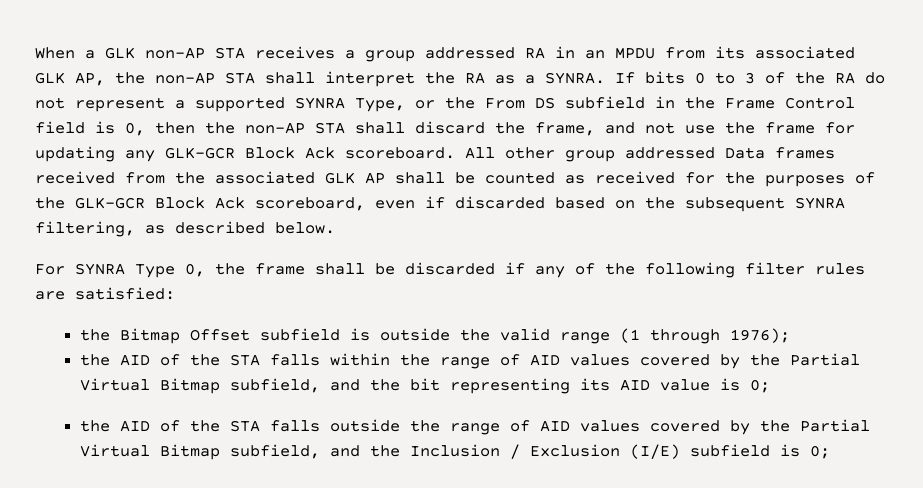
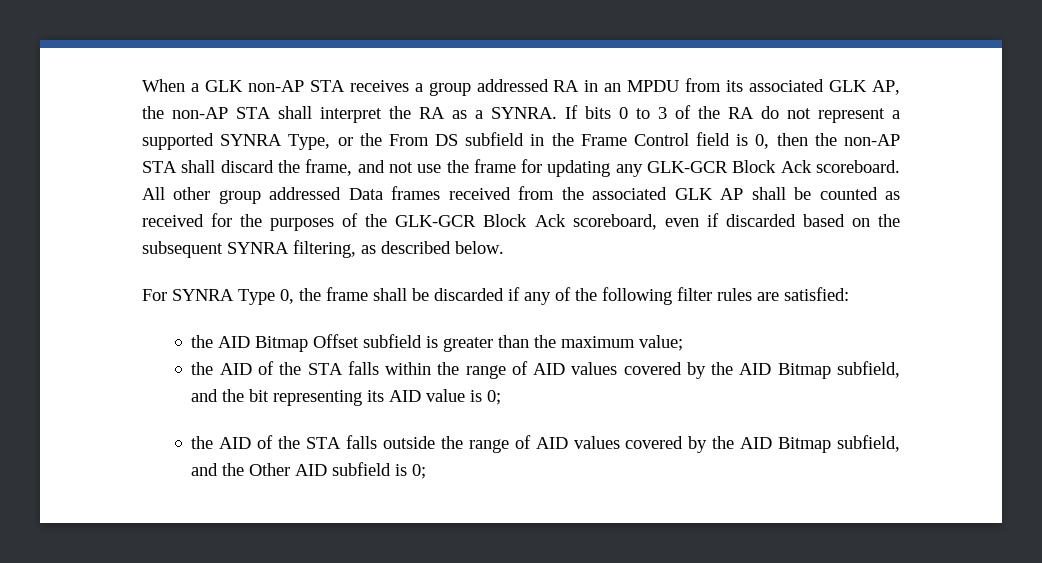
(111, 335) none -> [218,336,251,348] AID
[380,328,791,344] outside the valid range (1 through 1976); -> [443,335,684,352] greater than the maximum value;
[790,353,861,366] [80,378,151,391] Partial Virtual -> [739,363,772,375] AID
[800,419,871,432] [80,444,681,460] Partial Virtual Bitmap subfield, and the Inclusion / Exclusion (I/E) -> [740,435,900,453] [191,463,328,476] AID Bitmap subfield, and the Other AID

